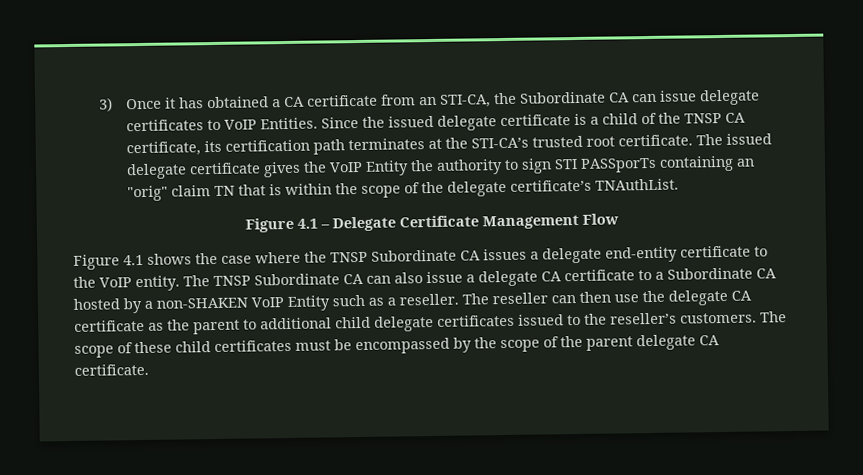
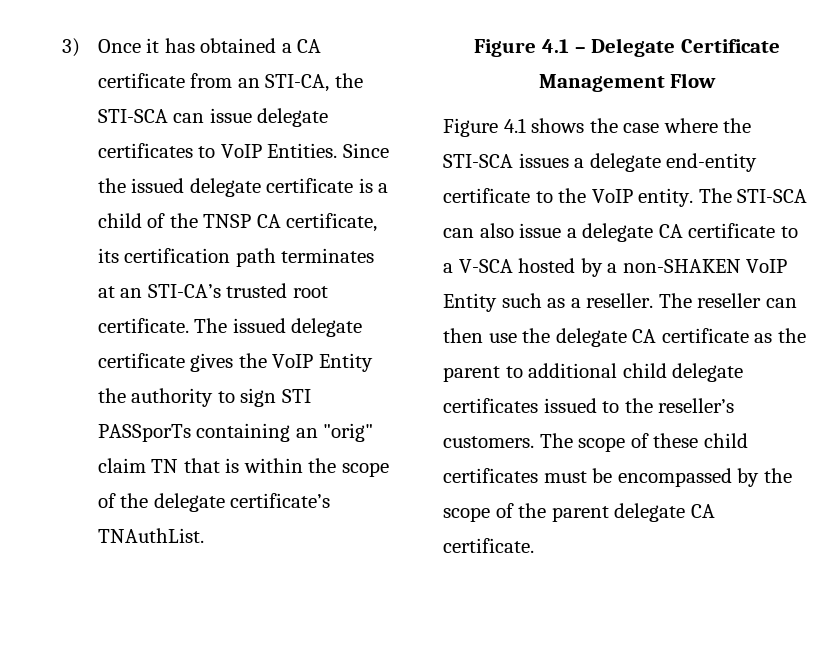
[519,91,630,104] Subordinate CA -> [97,109,168,123] STI-SCA
[444,137,468,149] the -> [120,288,143,298] an
[330,249,481,263] TNSP Subordinate CA -> [443,154,513,168] STI-SCA
[213,273,364,287] TNSP Subordinate CA -> [737,189,808,203] STI-SCA
[667,267,777,280] Subordinate CA -> [458,259,513,273] V-SCA

